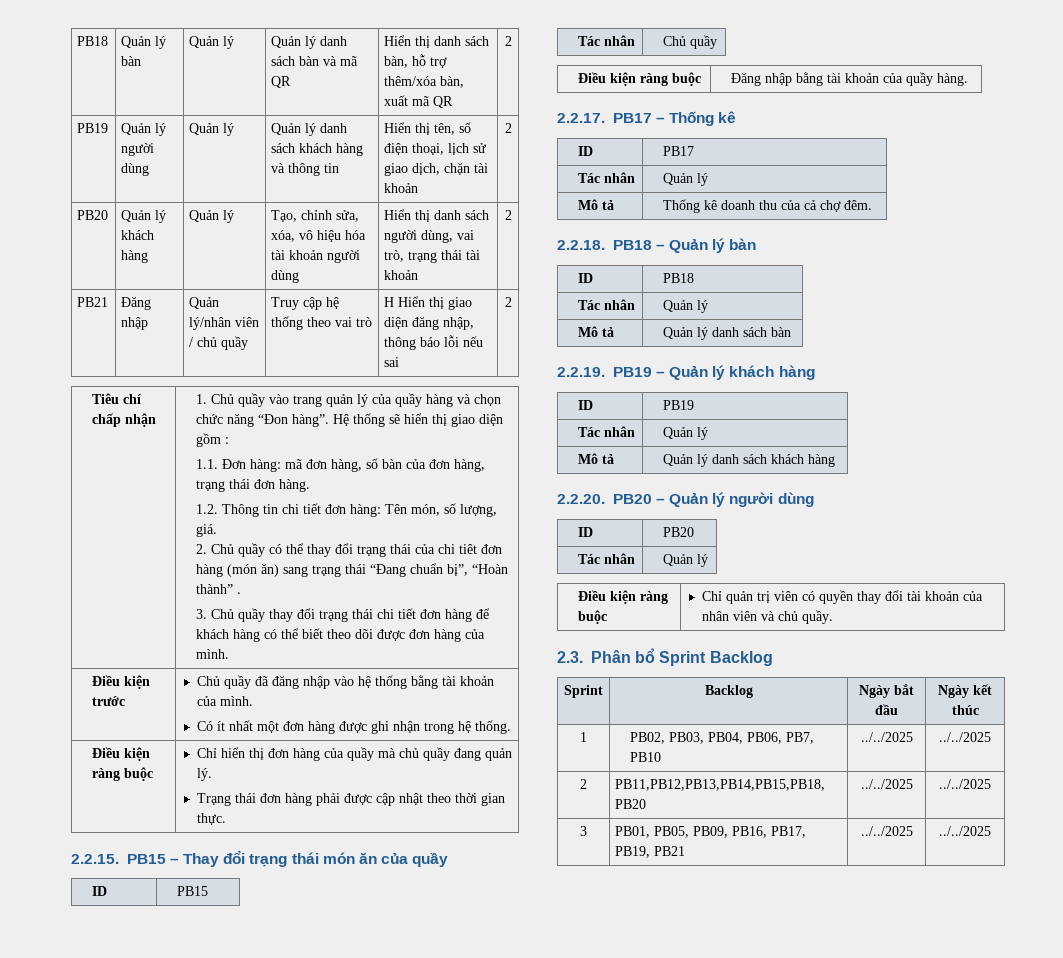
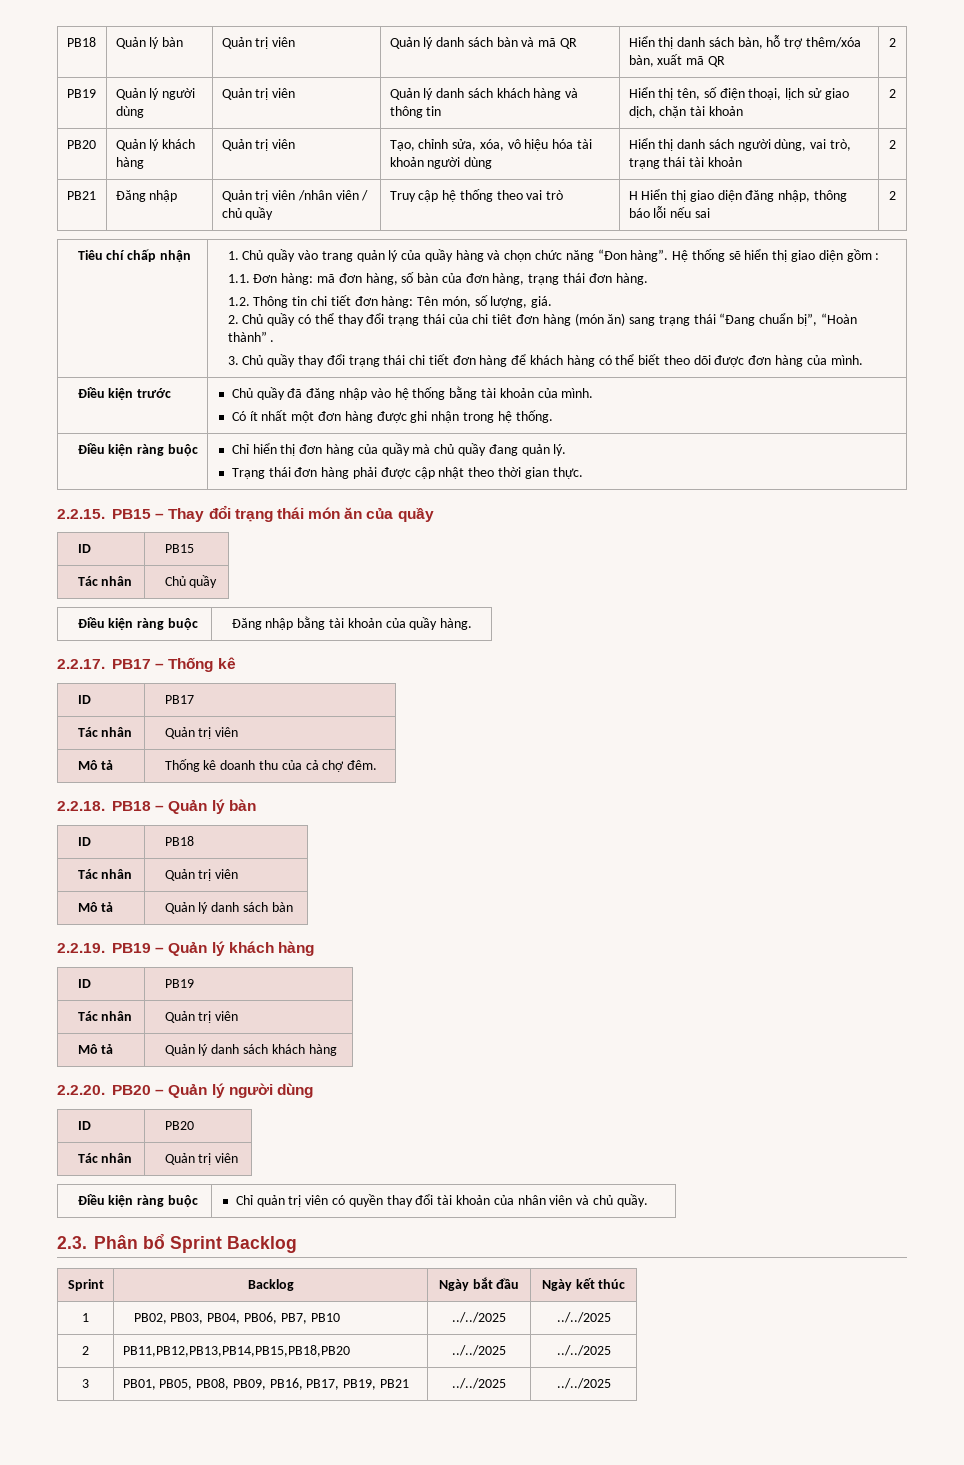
[223,36,235,49] lý -> [255,37,296,49] trị viên
[223,123,235,136] lý -> [255,88,296,100] trị viên
[223,210,235,223] lý -> [255,139,296,151] trị viên
[189,317,232,330] lý/nhân -> [255,190,332,202] trị viên /nhân
[696,173,708,186] lý -> [198,727,239,739] trị viên
[696,300,708,313] lý -> [198,869,239,881] trị viên
[696,427,708,440] lý -> [198,1011,239,1023] trị viên
[696,554,708,567] lý -> [198,1153,239,1165] trị viên
(690, 832) none -> [196,1378,230,1390] PB08,

